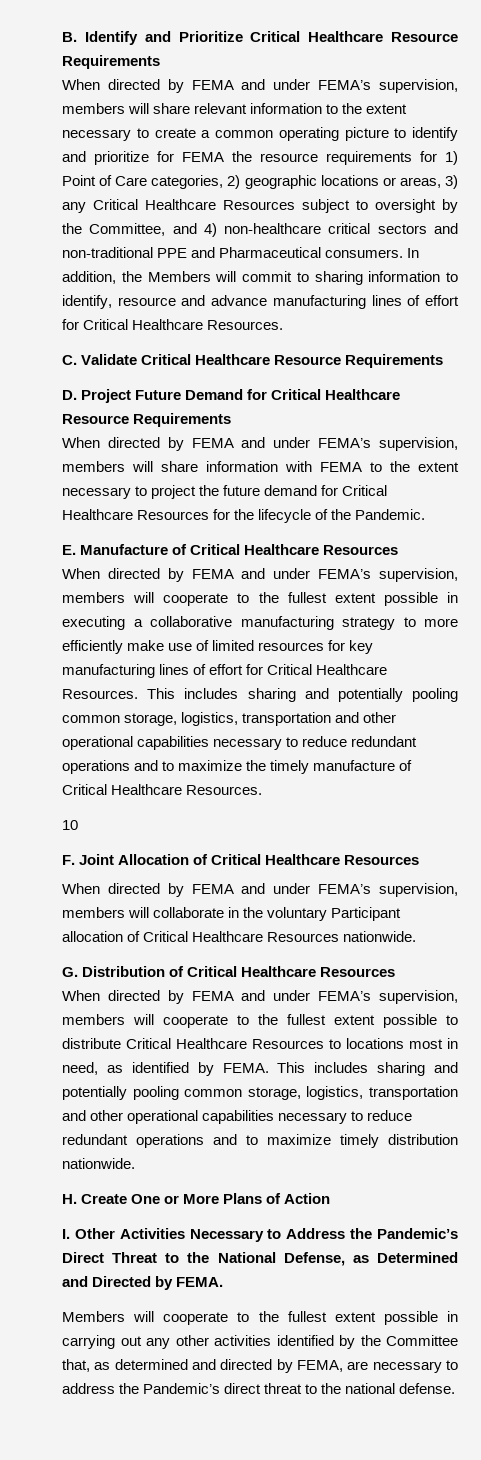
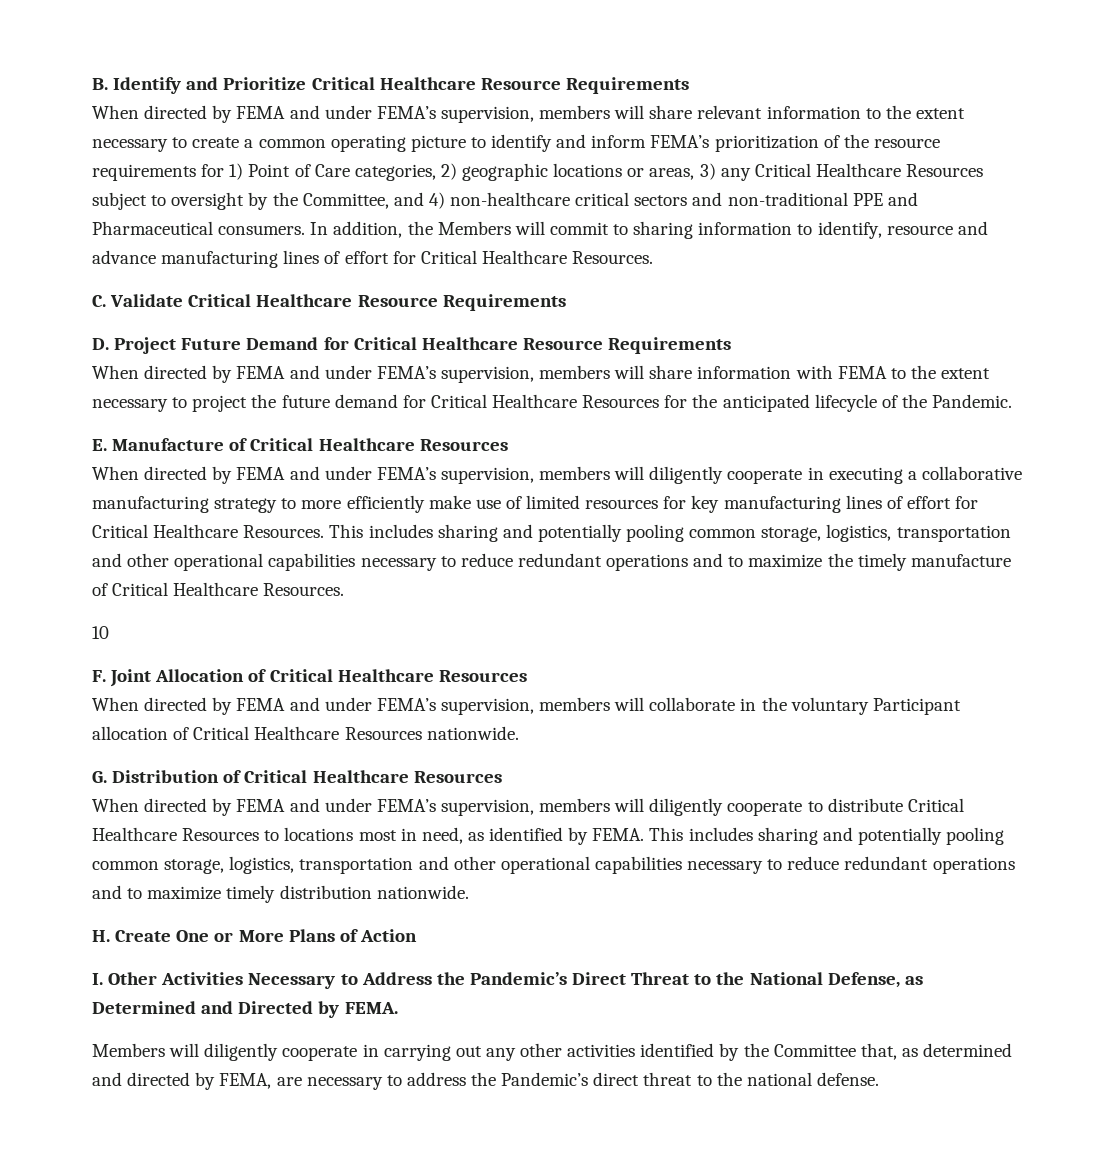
[94,151,224,165] prioritize for FEMA -> [591,135,840,152] inform FEMA’s prioritization of
(255, 514) none -> [722,394,810,412] anticipated
[163,592,438,606] cooperate to the fullest extent possible -> [649,466,803,484] diligently cooperate
[163,1014,458,1028] cooperate to the fullest extent possible to -> [649,798,823,816] diligently cooperate to
[163,1311,438,1325] cooperate to the fullest extent possible -> [204,1043,358,1061] diligently cooperate

